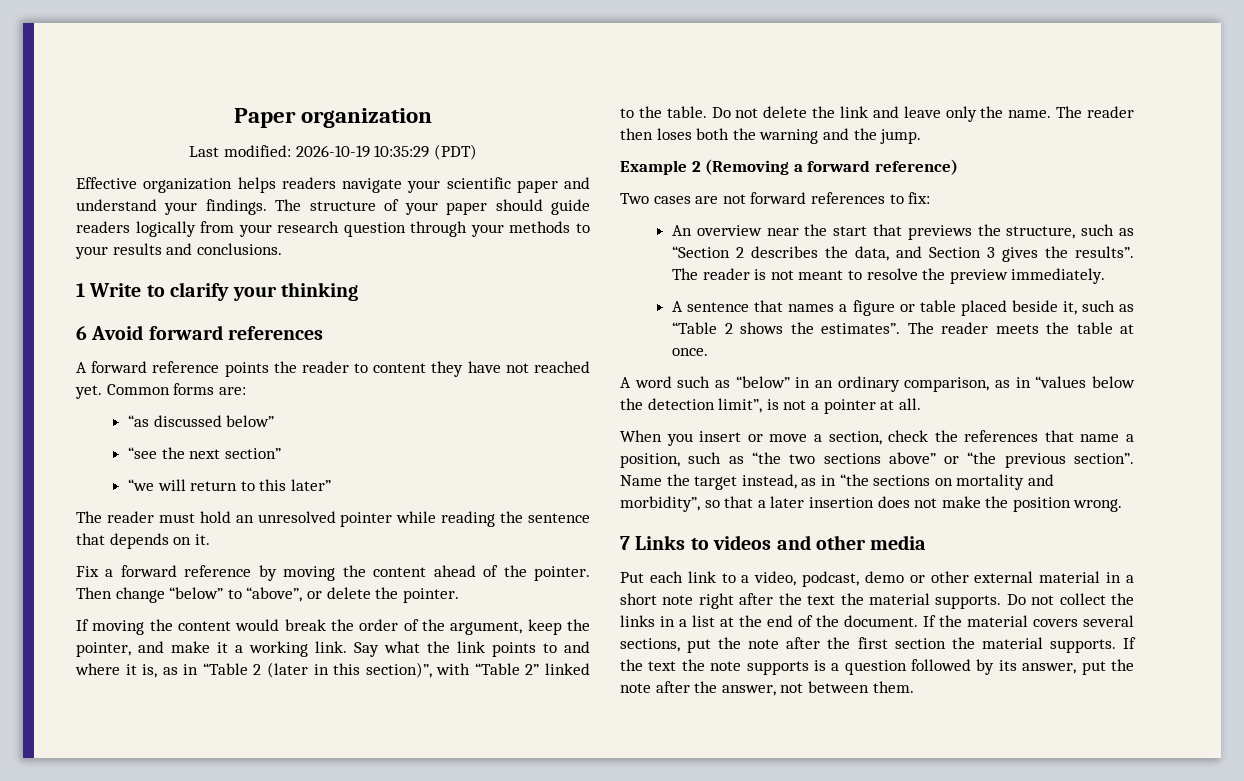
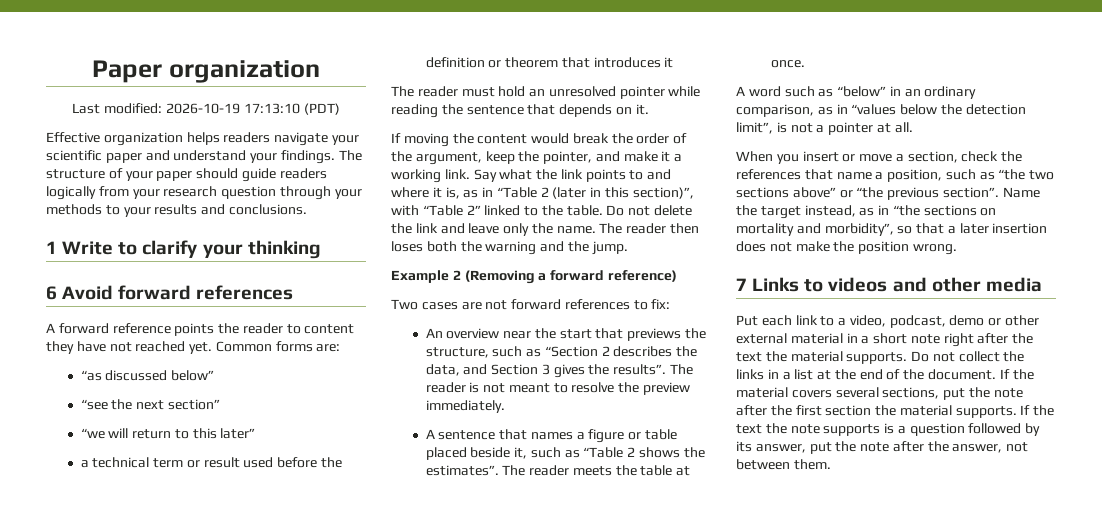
[374,145,430,158] 10:35:29 -> [243,103,300,114] 17:13:10
(332, 485) none -> [80,457,342,468] [425,57,674,68] // a technical term or result used before the definition or theorem that introduces it
[76,565,590,581] [76,587,459,603] // Fix a forward reference by moving the content ahead of the pointer. Then change “below” to “above”, or delete the pointer. -> (649, 109) none

